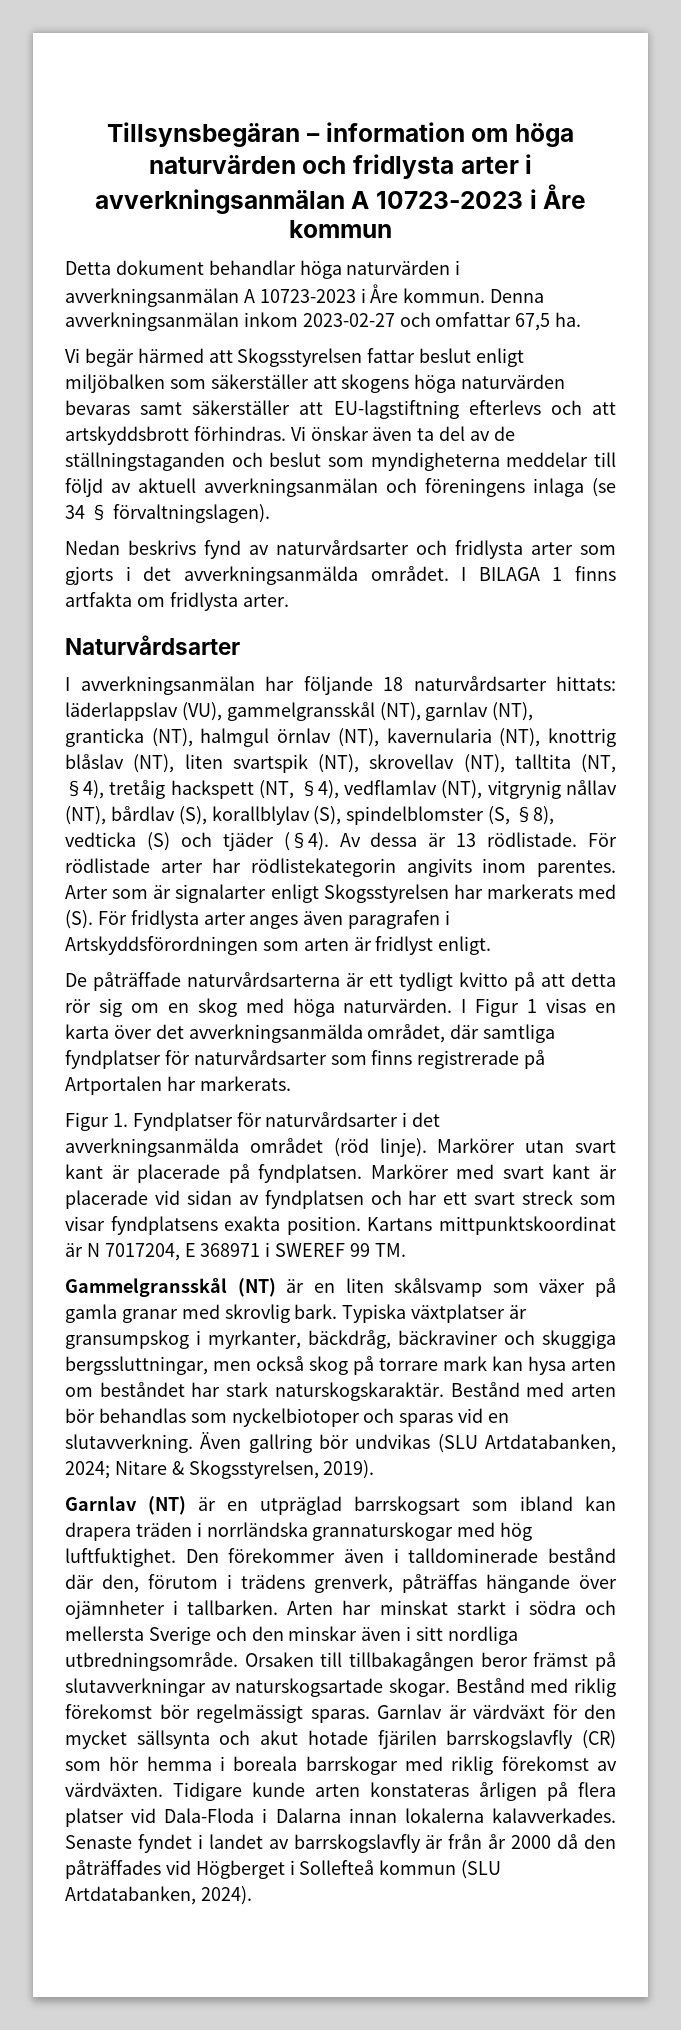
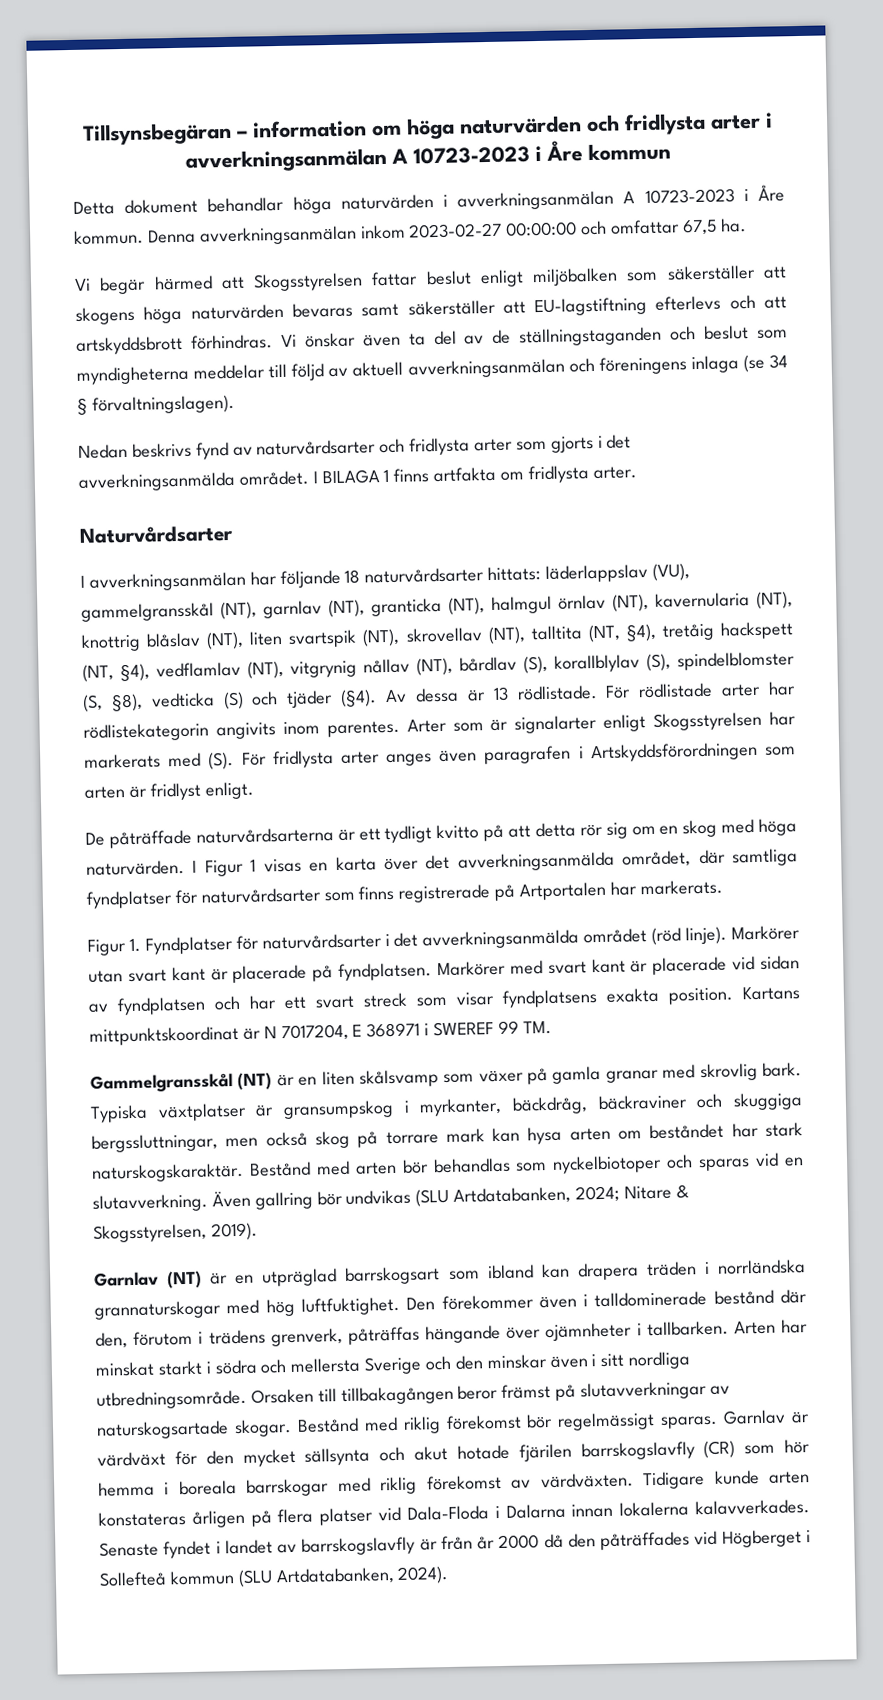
(395, 320) none -> [505,221,578,237] 00:00:00

